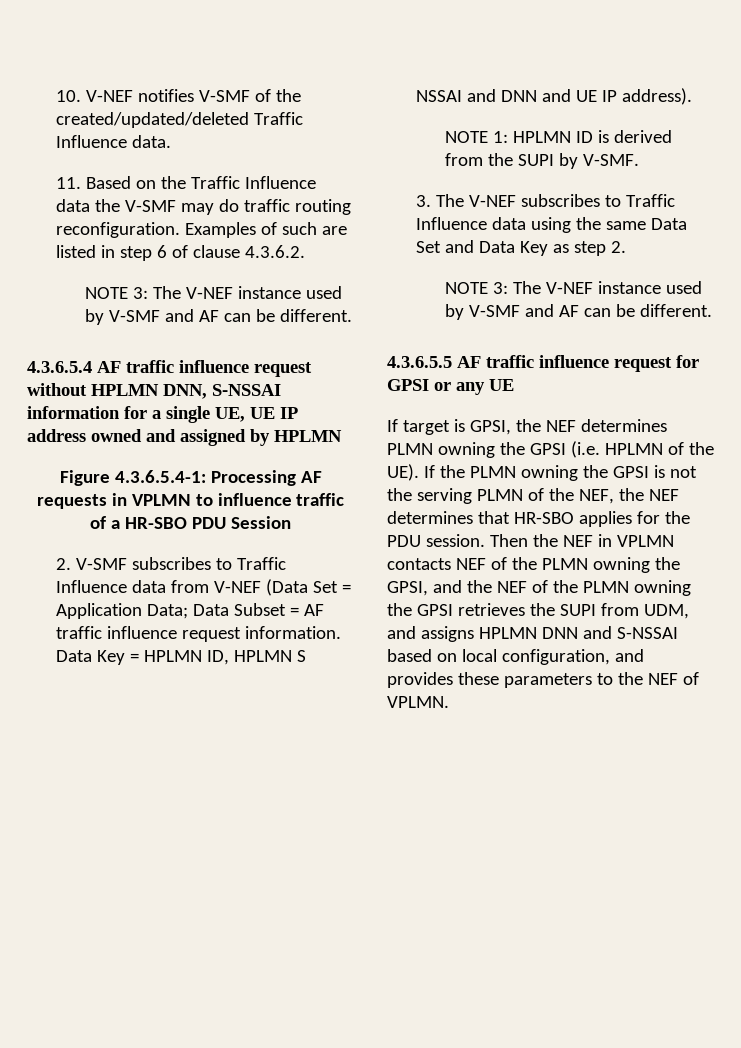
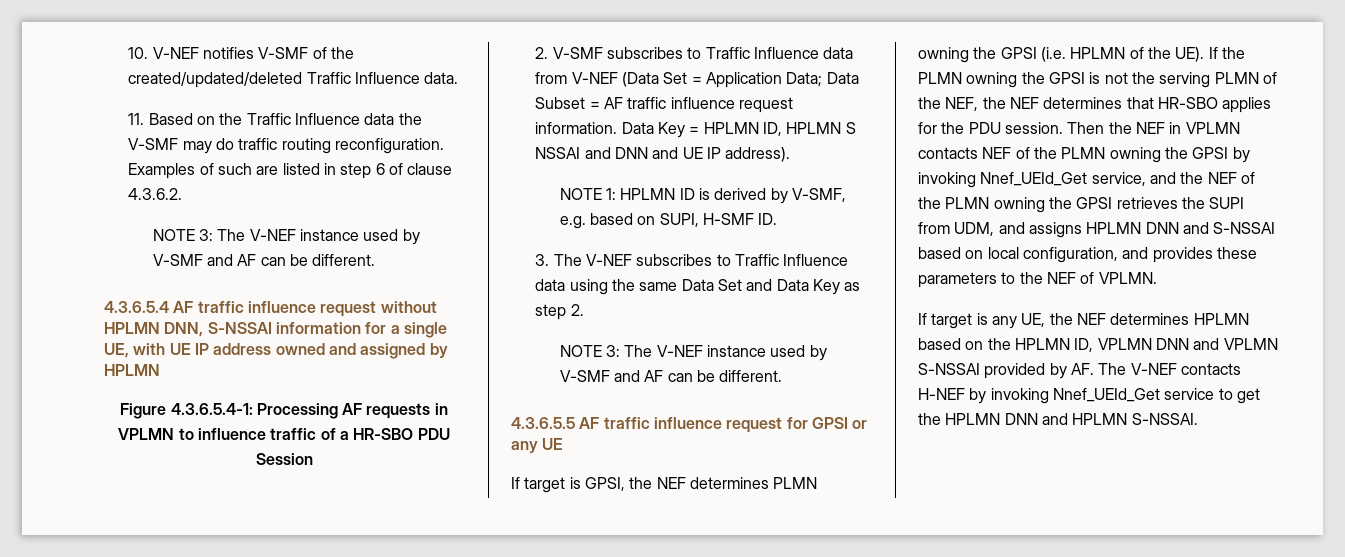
(245, 414) none -> [133,343,166,355] with
[445,153,640,169] from the SUPI by V-SMF. -> [770,188,846,204] [559,213,778,229] by V-SMF, e.g. based on SUPI, H-SMF ID.
[387,581,428,596] GPSI, -> [1192,147,1250,163] [918,172,1146,188] GPSI by invoking Nnef_UEId_Get service,
(449, 702) none -> [918,313,1249,329] [918,338,1278,352] [918,363,1241,379] [918,388,1260,404] [918,413,1198,425] // If target is any UE, the NEF determines HPLMN based on the HPLMN ID, VPLMN DNN and VPLMN S-NSSAI provided by AF. The V-NEF contacts H-NEF by invoking Nnef_UEId_Get service to get the HPLMN DNN and HPLMN S-NSSAI.

